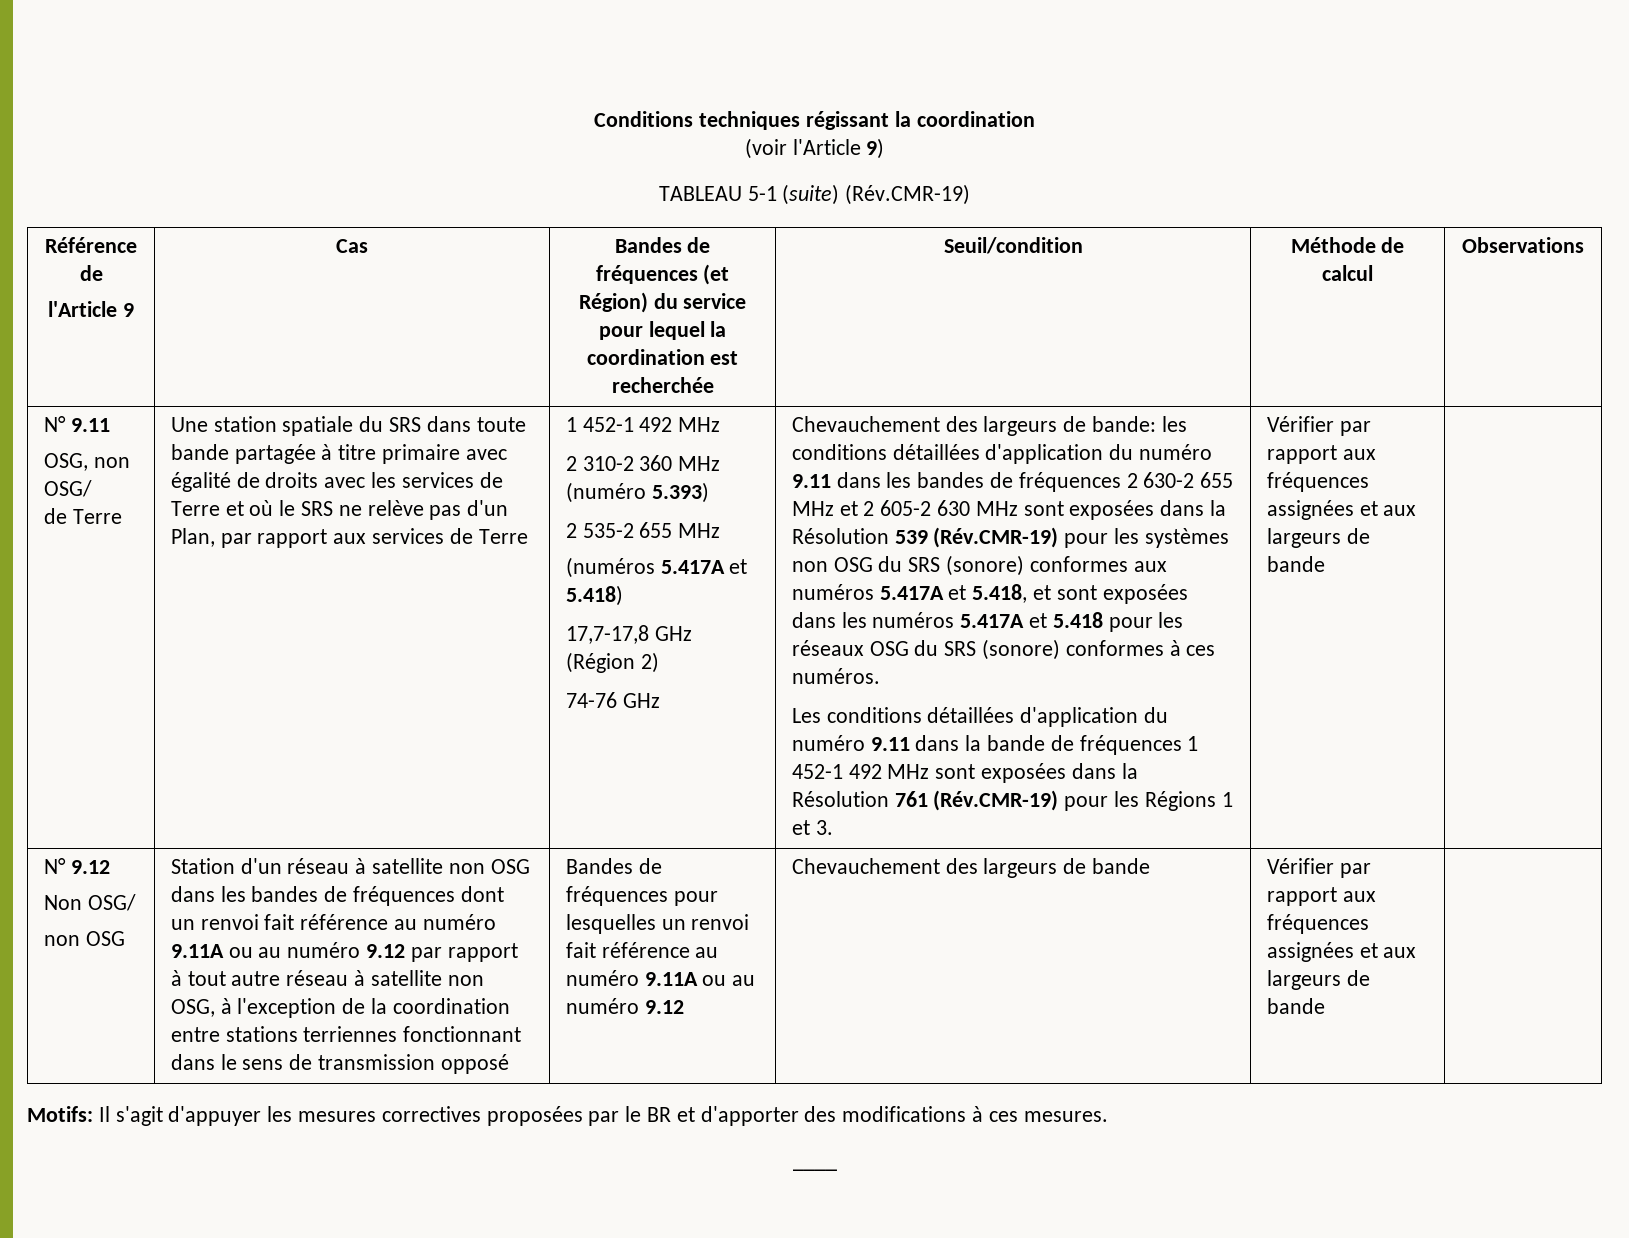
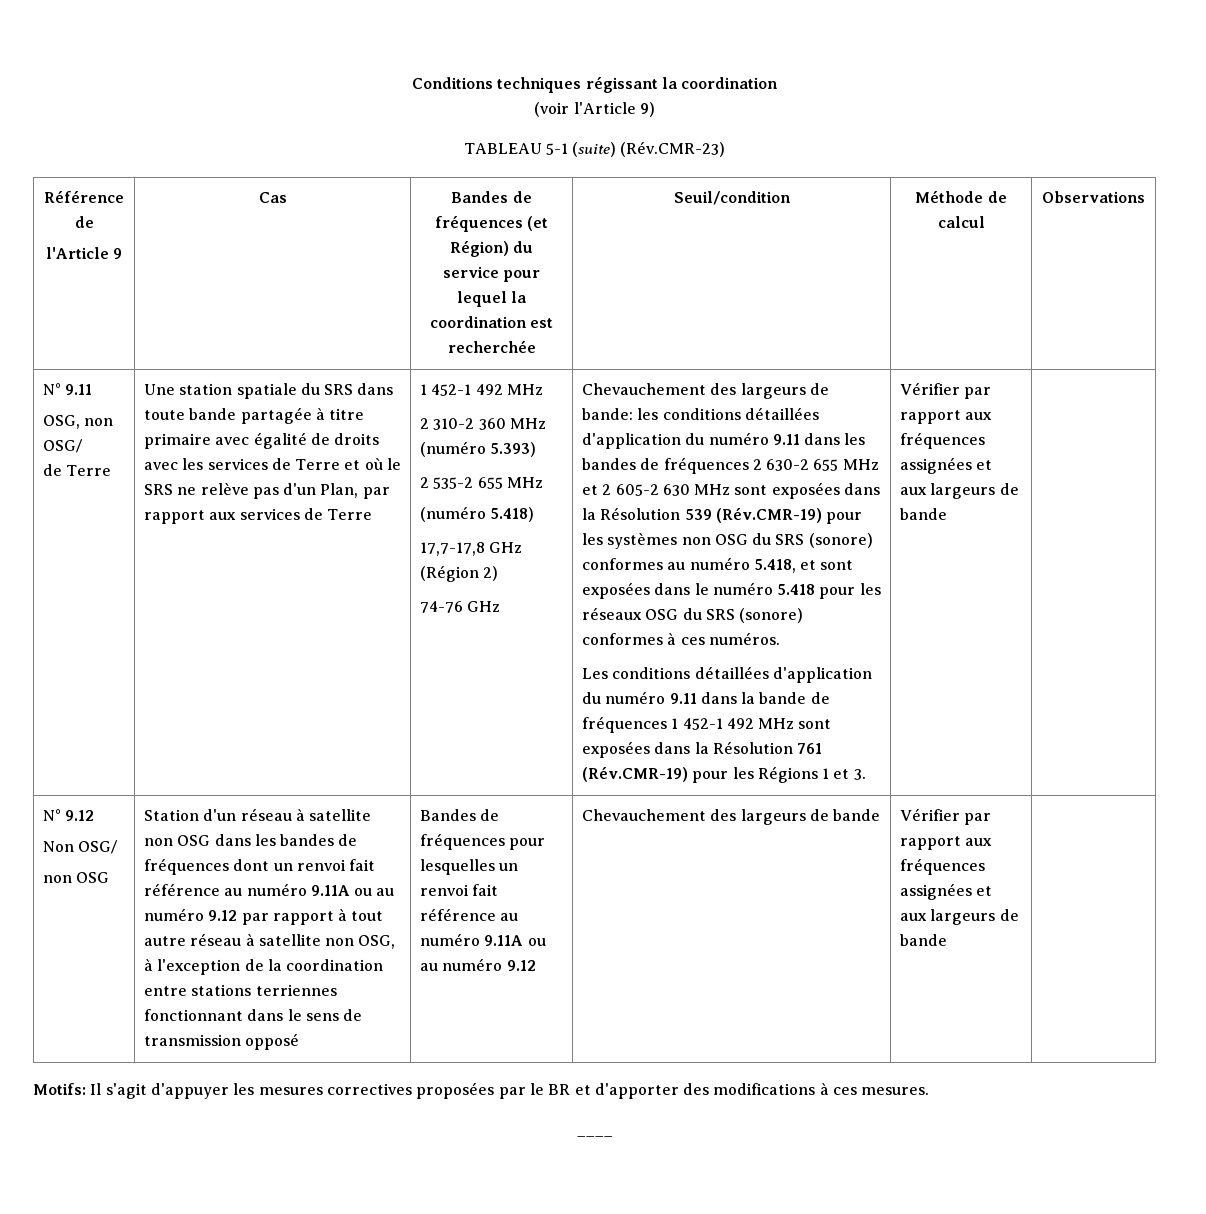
[845,184,971,205] (Rév.CMR-19) -> [620,141,726,157] (Rév.CMR-23)
[565,557,748,578] (numéros 5.417A et -> [419,506,486,522] (numéro
[1133,561,1167,572] [791,584,967,600] aux numéros 5.417A et -> [667,557,750,570] au numéro
[841,612,1047,628] les numéros 5.417A et -> [694,582,773,595] le numéro

